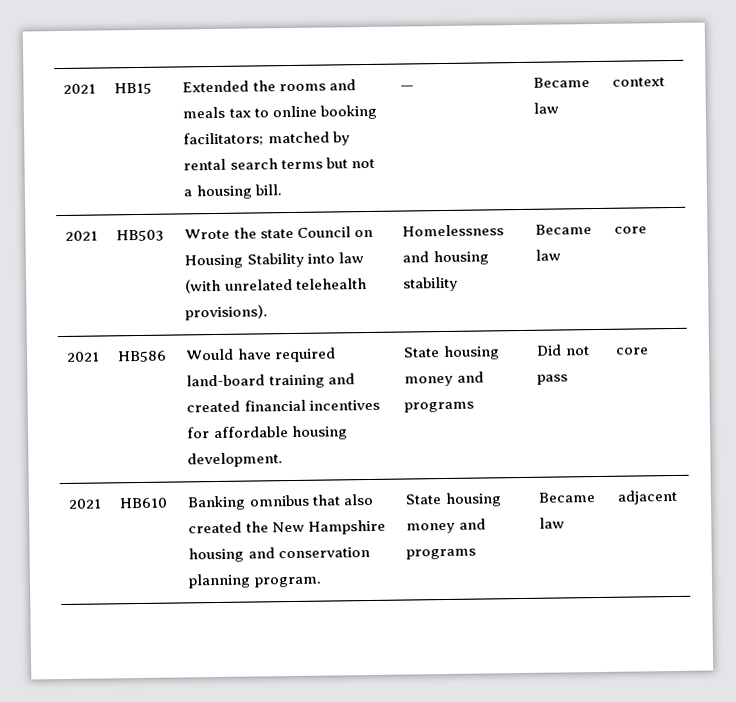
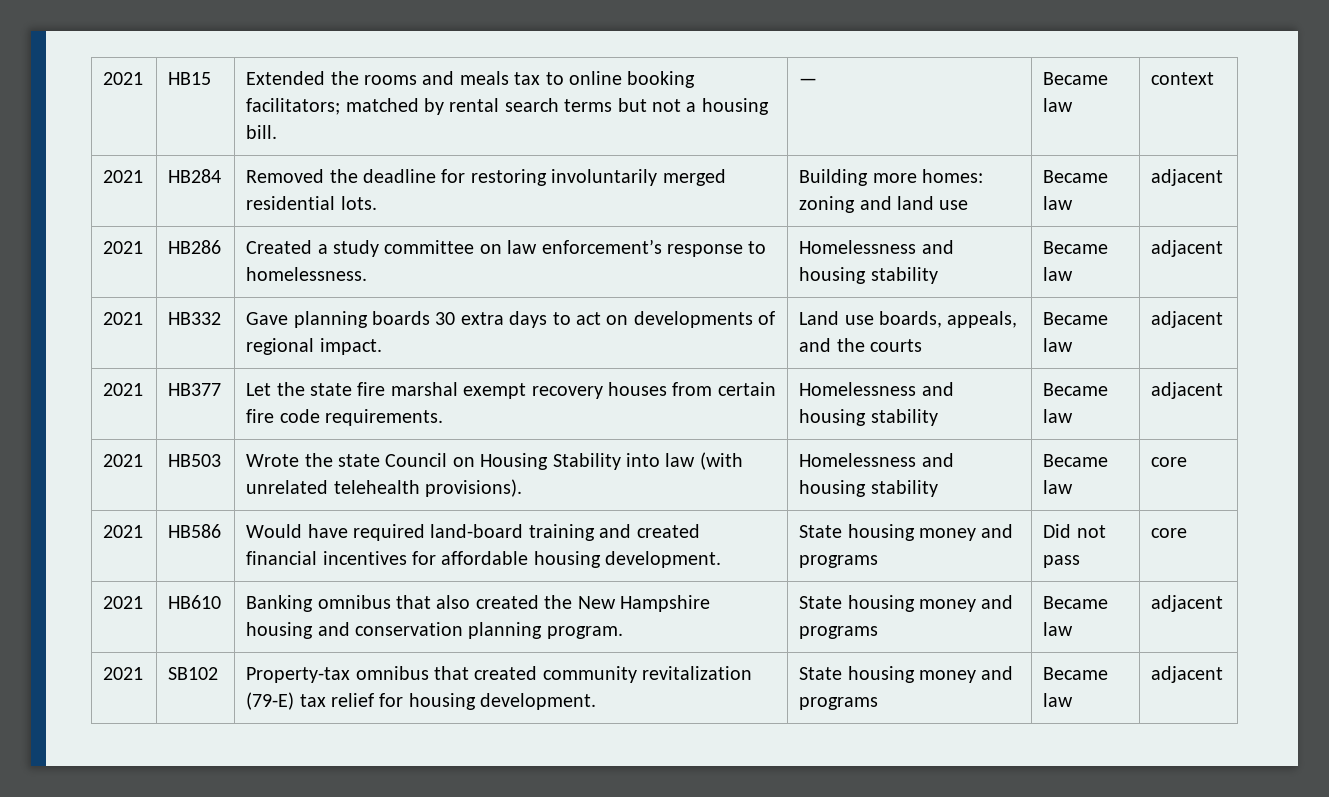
(666, 82) none -> [103,170,144,183] [168,169,222,183] [246,169,726,186] [246,196,377,210] [799,169,983,186] [799,196,969,213] [1043,170,1109,183] [1043,196,1074,210] [1151,169,1224,186] [103,241,144,254] [168,240,222,254] [246,239,767,257] [246,267,368,281] [799,240,954,254] [799,267,938,284] [1043,241,1109,254] [1043,267,1074,281] [1151,240,1224,257] [103,312,144,325] [168,312,222,325] [246,311,776,328] [246,338,382,355] [799,311,1018,328] [799,338,922,352] [1043,312,1109,325] [1043,338,1074,352] [1151,311,1224,328] [103,383,144,396] [168,383,222,396] [246,382,776,399] [246,409,443,426] [799,382,954,396] [799,409,938,426] [1043,383,1109,396] [1043,409,1074,423] [1151,382,1224,399] // 2021 | HB284 | Removed the deadline for restoring involuntarily merged residential lots. | Building more homes: zoning and land use | Became law | adjacent // 2021 | HB286 | Created a study committee on law enforcement’s response to homelessness. | Homelessness and housing stability | Became law | adjacent // 2021 | HB332 | Gave planning boards 30 extra days to act on developments of regional impact. | Land use boards, appeals, and the courts | Became law | adjacent // 2021 | HB377 | Let the state fire marshal exempt recovery houses from certain fire code requirements. | Homelessness and housing stability | Became law | adjacent
(679, 497) none -> [103,667,144,680] [168,667,219,680] [246,666,753,683] [246,692,597,710] [799,666,1014,683] [799,697,879,710] [1043,667,1109,680] [1043,693,1074,707] [1151,666,1224,683] // 2021 | SB102 | Property-tax omnibus that created community revitalization (79-E) tax relief for housing development. | State housing money and programs | Became law | adjacent

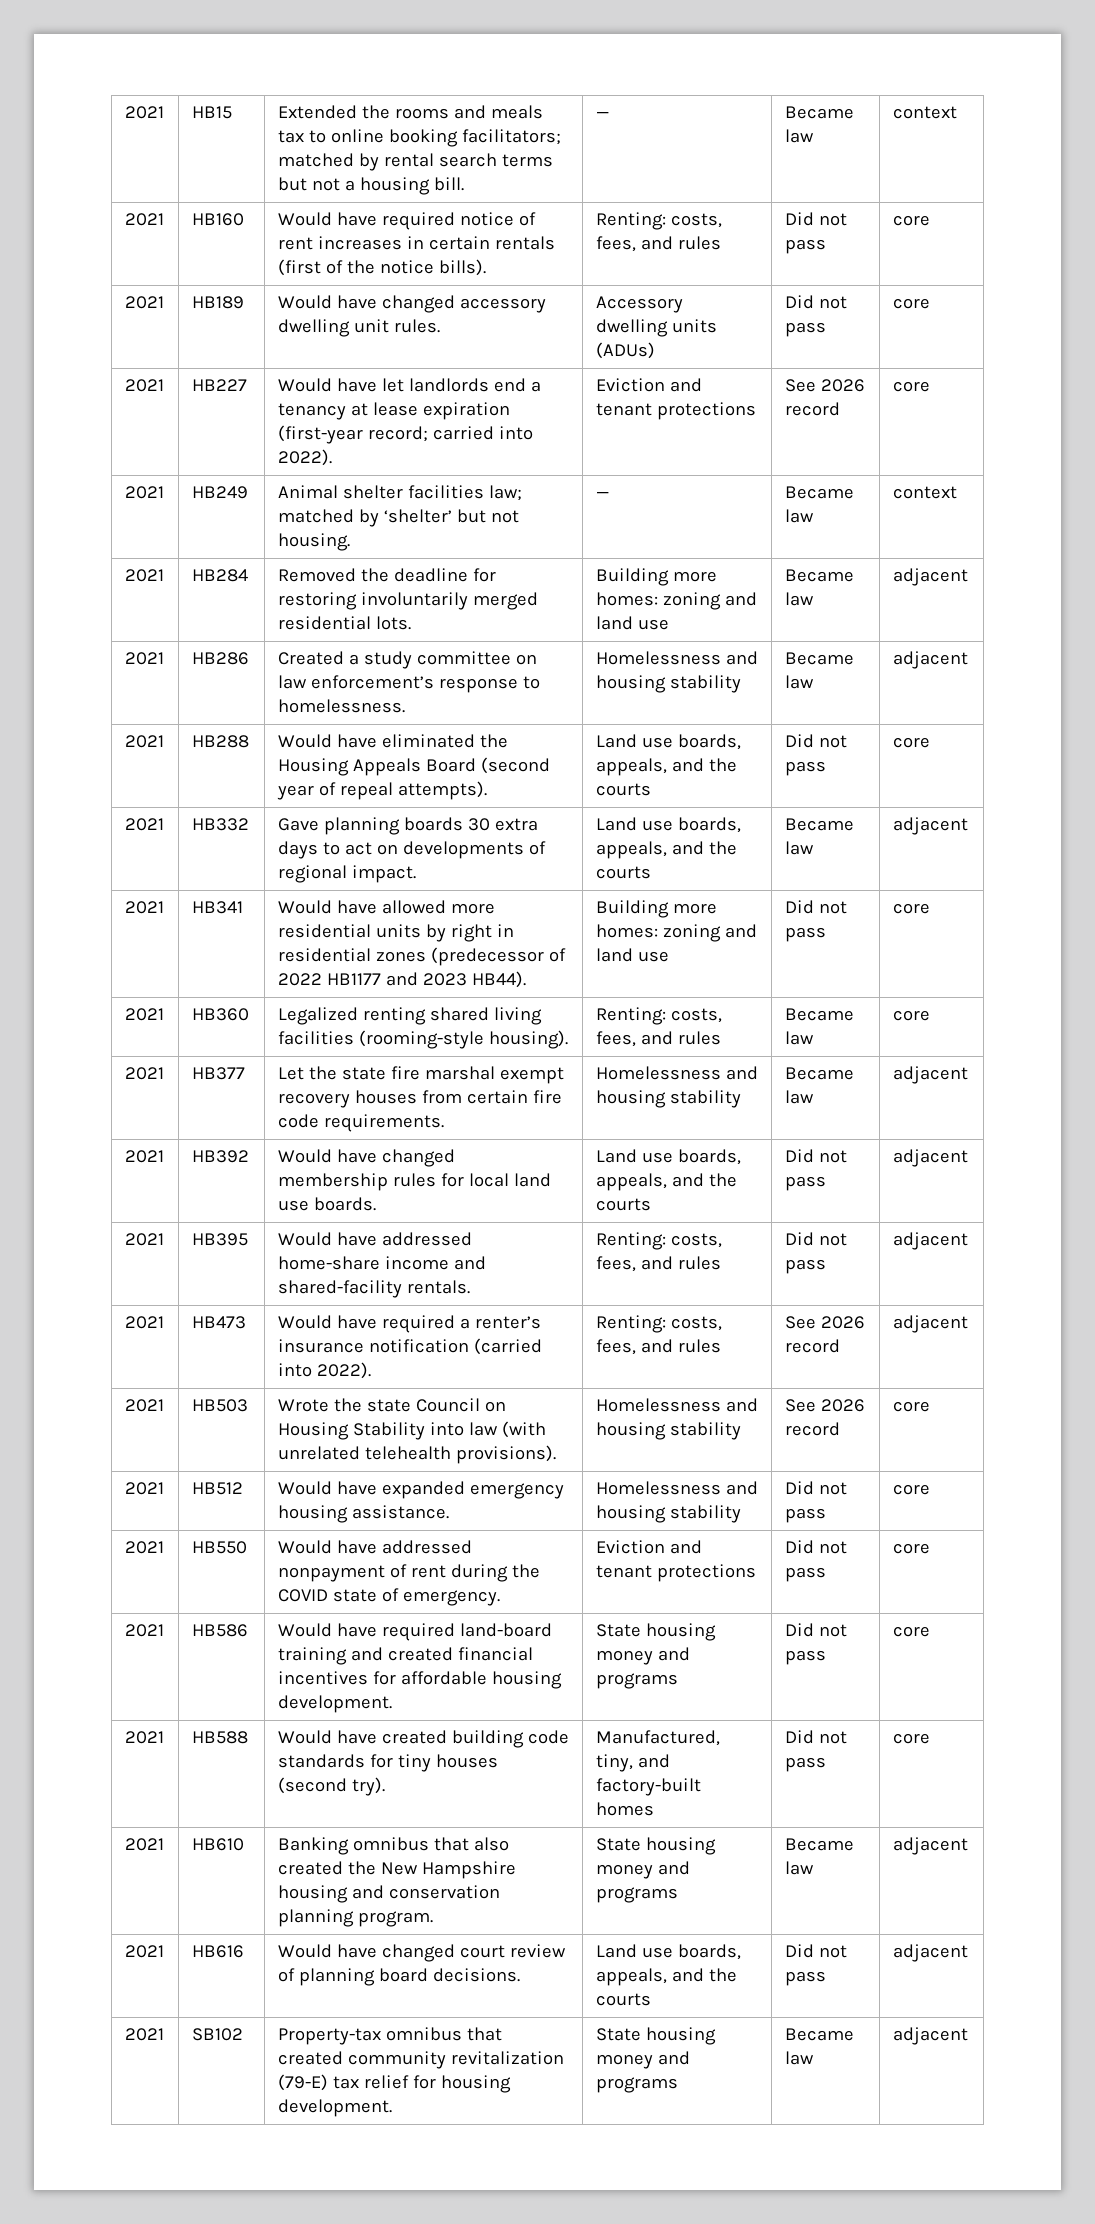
(1215, 78) none -> [124,213,164,226] [191,213,244,226] [277,212,536,230] [277,236,555,250] [277,259,486,276] [595,212,722,230] [595,236,721,252] [784,212,847,226] [784,239,826,254] [892,215,930,226] [124,296,164,309] [191,296,244,309] [277,295,546,313] [277,319,440,337] [595,296,683,313] [595,319,717,337] [595,342,655,359] [784,295,847,309] [784,322,826,337] [892,298,930,309] [124,379,164,392] [191,379,247,391] [277,378,541,392] [277,402,510,420] [277,425,533,444] [277,449,332,466] [595,378,702,392] [595,402,756,420] [784,379,865,392] [784,402,840,416] [892,381,930,392] [124,486,164,499] [191,486,248,499] [277,485,522,501] [277,509,519,527] [277,533,350,551] [595,492,609,498] [784,486,854,499] [784,509,814,523] [892,486,957,499] // 2021 | HB160 | Would have required notice of rent increases in certain rentals (first of the notice bills). | Renting: costs, fees, and rules | Did not pass | core // 2021 | HB189 | Would have changed accessory dwelling unit rules. | Accessory dwelling units (ADUs) | Did not pass | core // 2021 | HB227 | Would have let landlords end a tenancy at lease expiration (first-year record; carried into 2022). | Eviction and tenant protections | See 2026 record | core // 2021 | HB249 | Animal shelter facilities law; matched by ‘shelter’ but not housing. | — | Became law | context
(1224, 248) none -> [124,735,164,748] [191,735,249,748] [277,734,508,748] [277,757,550,776] [276,781,487,800] [595,734,741,750] [595,758,737,776] [595,783,651,796] [784,734,847,748] [784,761,826,776] [892,737,930,748] // 2021 | HB288 | Would have eliminated the Housing Appeals Board (second year of repeal attempts). | Land use boards, appeals, and the courts | Did not pass | core
(1224, 319) none -> [124,901,164,914] [191,901,243,914] [277,900,495,914] [277,924,514,942] [277,947,566,966] [277,971,526,988] [595,900,717,918] [595,924,757,942] [595,948,669,962] [784,900,847,914] [784,927,826,942] [892,903,930,914] [124,1008,164,1021] [191,1008,249,1021] [277,1007,542,1025] [277,1030,568,1049] [595,1007,722,1025] [595,1031,721,1047] [784,1008,854,1021] [784,1031,814,1045] [892,1010,930,1021] // 2021 | HB341 | Would have allowed more residential units by right in residential zones (predecessor of 2022 HB1177 and 2023 HB44). | Building more homes: zoning and land use | Did not pass | core // 2021 | HB360 | Legalized renting shared living facilities (rooming-style housing). | Renting: costs, fees, and rules | Became law | core
(1224, 390) none -> [124,1150,164,1163] [191,1150,249,1163] [277,1149,455,1167] [277,1173,551,1191] [277,1197,376,1211] [595,1149,741,1165] [595,1173,737,1191] [595,1198,651,1211] [784,1149,847,1163] [784,1176,826,1191] [892,1149,968,1167] [124,1233,164,1246] [191,1233,248,1246] [277,1232,472,1246] [277,1256,486,1270] [277,1280,470,1298] [595,1232,722,1250] [595,1256,721,1272] [784,1232,847,1246] [784,1259,826,1274] [892,1232,968,1250] [124,1316,164,1329] [191,1316,246,1329] [277,1315,541,1333] [277,1338,542,1355] [277,1362,371,1379] [595,1315,722,1333] [595,1339,721,1355] [784,1316,865,1329] [784,1339,840,1353] [892,1315,968,1333] // 2021 | HB392 | Would have changed membership rules for local land use boards. | Land use boards, appeals, and the courts | Did not pass | adjacent // 2021 | HB395 | Would have addressed home-share income and shared-facility rentals. | Renting: costs, fees, and rules | Did not pass | adjacent // 2021 | HB473 | Would have required a renter’s insurance notification (carried into 2022). | Renting: costs, fees, and rules | See 2026 record | adjacent
[1043,454,1109,467] [1043,480,1074,494] Became law -> [784,1399,865,1412] [784,1422,840,1436] [892,1401,930,1412] [124,1482,164,1495] [191,1482,243,1495] [277,1481,564,1499] [277,1505,449,1523] [595,1481,758,1495] [595,1505,741,1523] [784,1481,847,1495] [784,1508,826,1523] [892,1484,930,1495] [124,1541,164,1554] [191,1541,247,1554] [277,1540,472,1554] [277,1564,540,1582] [277,1588,500,1606] [595,1540,702,1554] [595,1564,756,1582] [784,1540,847,1554] [784,1567,826,1582] See 2026 record | core // 2021 | HB512 | Would have expanded emergency housing assistance. | Homelessness and housing stability | Did not pass | core // 2021 | HB550 | Would have addressed nonpayment of rent during the COVID state of emergency. | Eviction and tenant protections | Did not pass
(1188, 533) none -> [124,1731,164,1744] [191,1731,248,1744] [277,1730,569,1748] [277,1754,498,1772] [277,1777,385,1796] [595,1730,720,1746] [595,1754,670,1772] [595,1778,701,1796] [595,1802,654,1816] [784,1730,847,1744] [784,1757,826,1772] [892,1733,930,1744] // 2021 | HB588 | Would have created building code standards for tiny houses (second try). | Manufactured, tiny, and factory-built homes | Did not pass | core
(1224, 603) none -> [124,1945,164,1958] [191,1945,244,1958] [277,1944,566,1962] [277,1968,520,1986] [595,1944,741,1960] [595,1968,737,1986] [595,1993,651,2006] [784,1944,847,1958] [784,1971,826,1986] [892,1944,968,1962] // 2021 | HB616 | Would have changed court review of planning board decisions. | Land use boards, appeals, and the courts | Did not pass | adjacent

